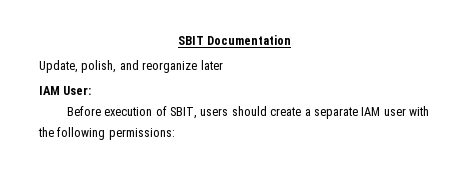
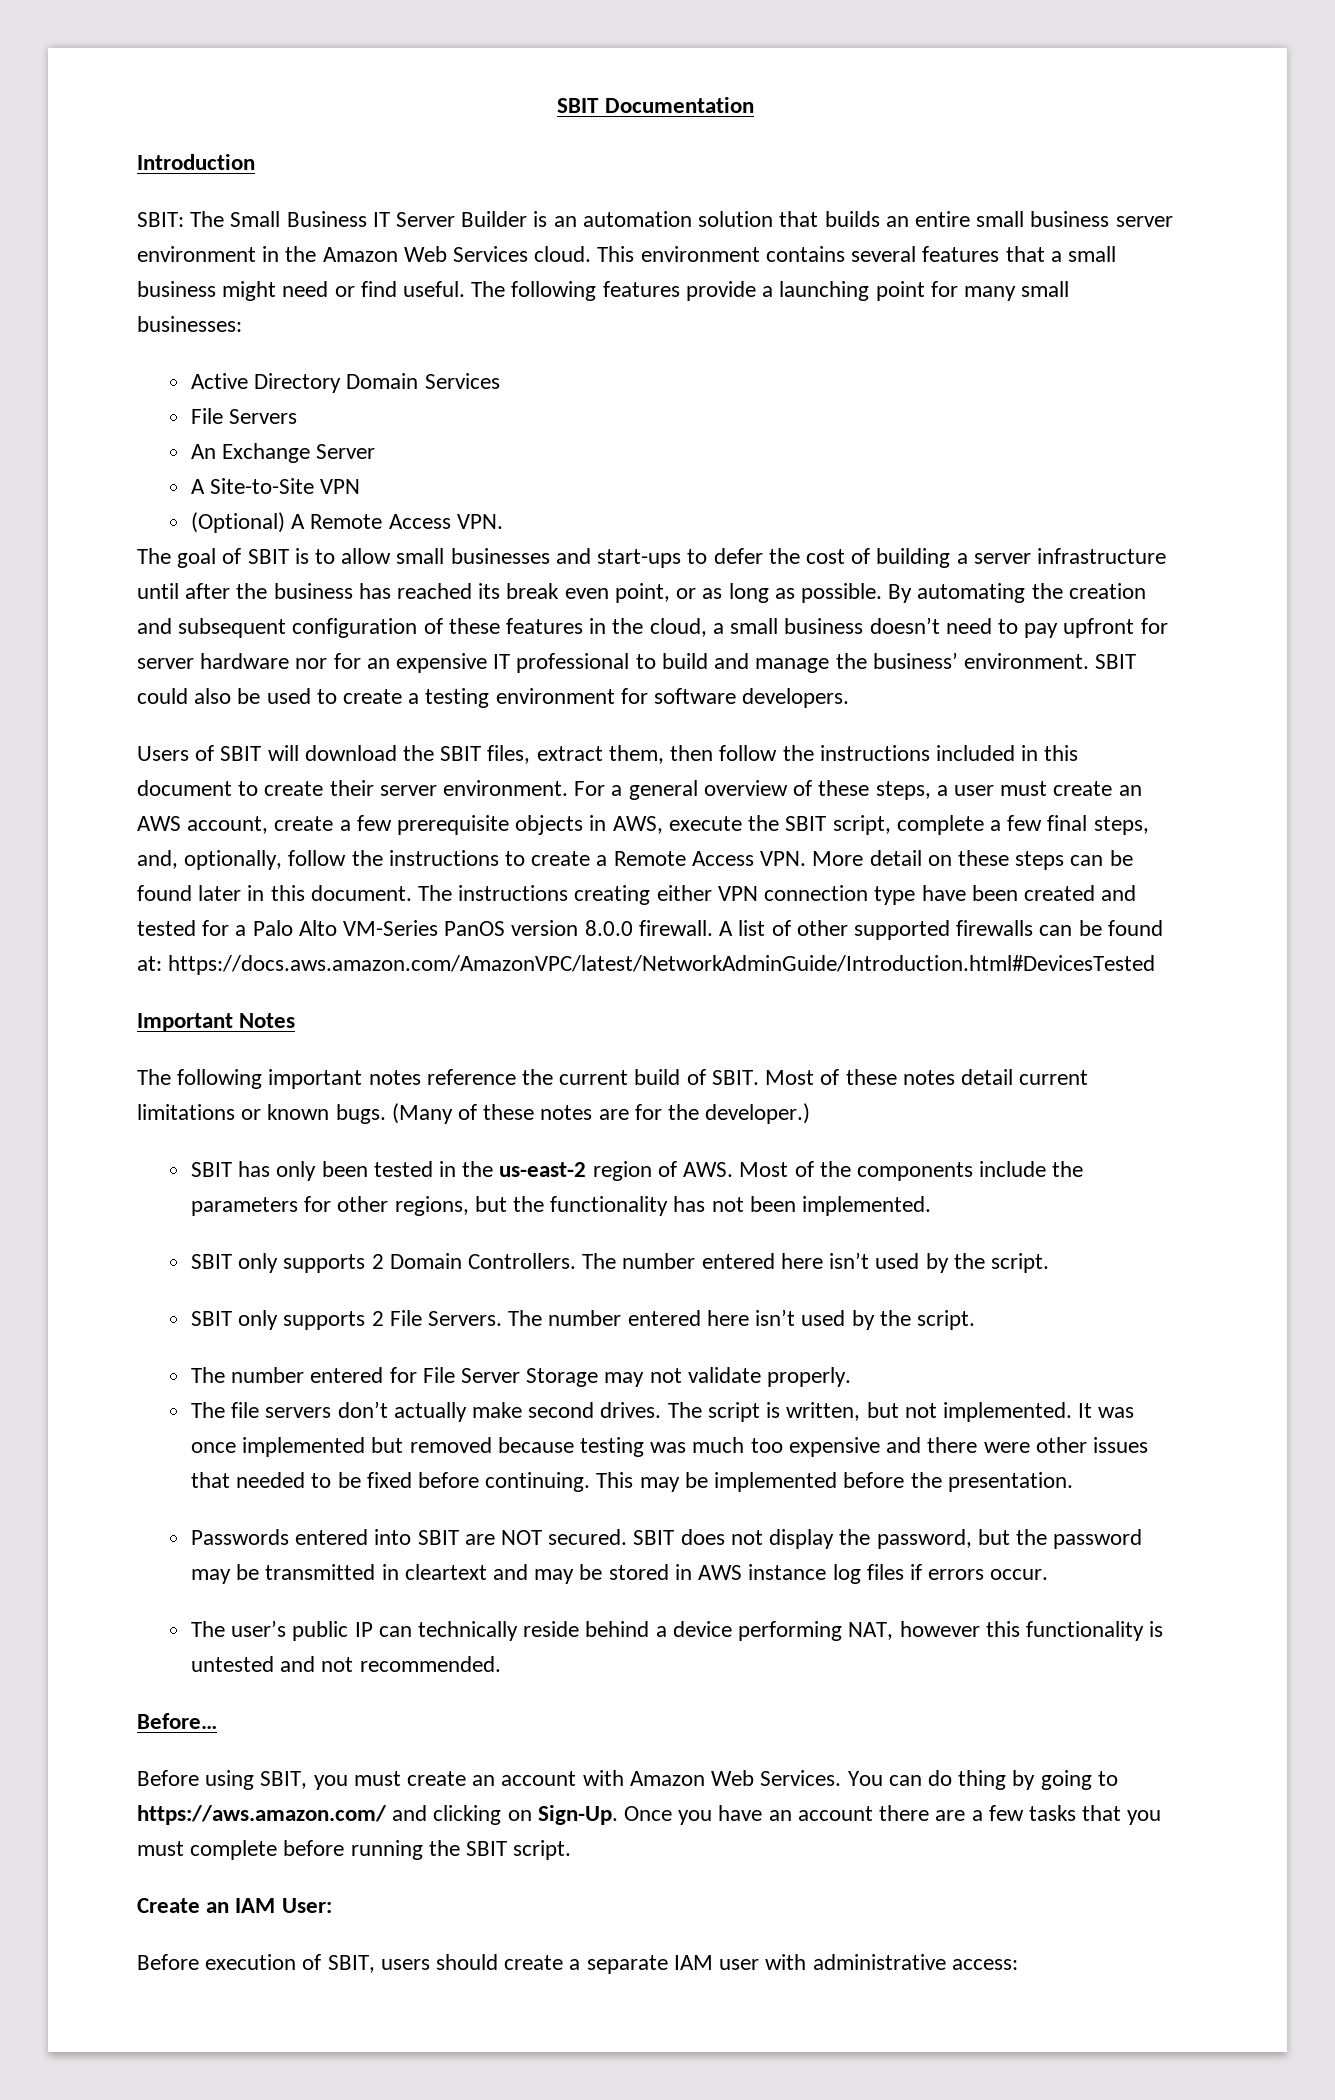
[39,60,223,73] Update, polish, and reorganize later // -> [137,154,255,170] [137,211,1173,227] [137,246,1116,262] [137,281,1070,301] [137,316,242,332] [191,373,500,393] [191,408,298,424] [191,443,376,463] [191,478,361,494] [191,512,503,533] [137,548,1166,568] [137,583,1146,603] [137,617,1168,638] [137,652,1137,673] [137,688,850,708] [137,745,1079,764] [137,780,1142,800] [137,815,1149,835] [137,850,1133,870] [137,885,1137,905] [137,920,1163,940] [137,955,1156,975] [137,1013,296,1032] [137,1069,1089,1089] [137,1103,811,1124] [191,1161,1084,1181] [191,1196,932,1216] [191,1252,1049,1273] [191,1309,975,1330] [191,1367,852,1387] [191,1401,1135,1422] [191,1437,1148,1457] [191,1472,1073,1492] [191,1529,1143,1549] [191,1564,1049,1584] [191,1620,1164,1641] [191,1656,501,1672] [137,1713,217,1729] [137,1770,1118,1790] [137,1805,1162,1825] [137,1840,572,1860] [137,1898,230,1913] Introduction // SBIT: The Small Business IT Server Builder is an automation solution that builds an entire small business server environment in the Amazon Web Services cloud. This environment contains several features that a small business might need or find useful. The following features provide a launching point for many small businesses: // Active Directory Domain Services // File Servers // An Exchange Server // A Site-to-Site VPN // (Optional) A Remote Access VPN. // The goal of SBIT is to allow small businesses and start-ups to defer the cost of building a server infrastructure until after the business has reached its break even point, or as long as possible. By automating the creation and subsequent configuration of these features in the cloud, a small business doesn’t need to pay upfront for server hardware nor for an expensive IT professional to build and manage the business’ environment. SBIT could also be used to create a testing environment for software developers. // Users of SBIT will download the SBIT files, extract them, then follow the instructions included in this document to create their server environment. For a general overview of these steps, a user must create an AWS account, create a few prerequisite objects in AWS, execute the SBIT script, complete a few final steps, and, optionally, follow the instructions to create a Remote Access VPN. More detail on these steps can be found later in this document. The instructions creating either VPN connection type have been created and tested for a Palo Alto VM-Series PanOS version 8.0.0 firewall. A list of other supported firewalls can be found at: https://docs.aws.amazon.com/AmazonVPC/latest/NetworkAdminGuide/Introduction.html#DevicesTested // Important Notes // The following important notes reference the current build of SBIT. Most of these notes detail current limitations or known bugs. (Many of these notes are for the developer.) // SBIT has only been tested in the us-east-2 region of AWS. Most of the components include the parameters for other regions, but the functionality has not been implemented. // SBIT only supports 2 Domain Controllers. The number entered here isn’t used by the script. // SBIT only supports 2 File Servers. The number entered here isn’t used by the script. // The number entered for File Server Storage may not validate properly. // The file servers don’t actually make second drives. The script is written, but not implemented. It was once implemented but removed because testing was much too expensive and there were other issues that needed to be fixed before continuing. This may be implemented before the presentation. // Passwords entered into SBIT are NOT secured. SBIT does not display the password, but the password may be transmitted in cleartext and may be stored in AWS instance log files if errors occur. // The user’s public IP can technically reside behind a device performing NAT, however this functionality is untested and not recommended. // Before… // Before using SBIT, you must create an account with Amazon Web Services. You can do thing by going to https://aws.amazon.com/ and clicking on Sign-Up. Once you have an account there are a few tasks that you must complete before running the SBIT script. // Create an
[38,127,175,140] the following permissions: -> [812,1954,1018,1970] administrative access:

